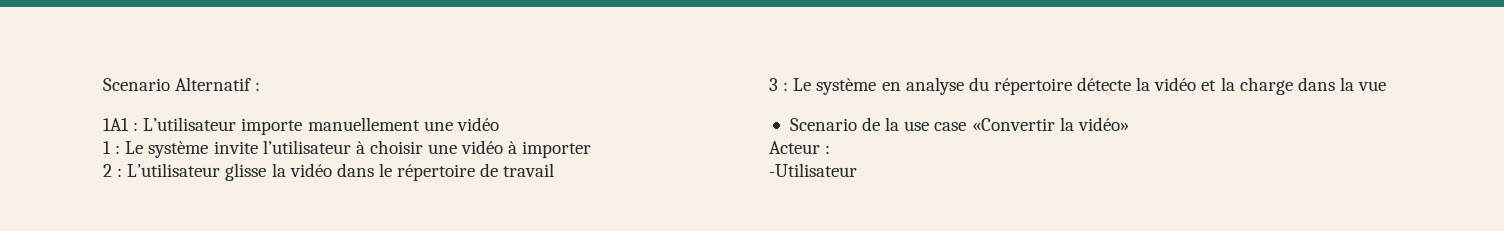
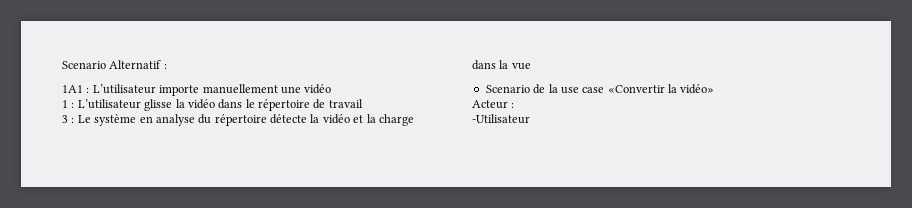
[125,140,592,158] [103,164,123,177] Le système invite l’utilisateur à choisir une vidéo à importer // 2 : -> (75, 105) none

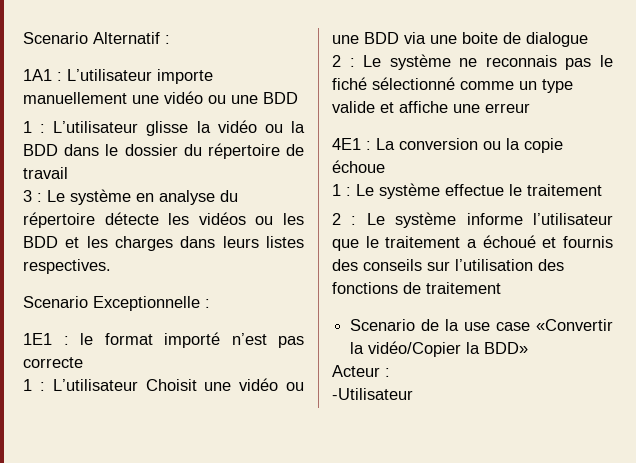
(332, 89) none -> [208,92,298,104] ou une BDD
[218,99,255,109] dans le -> [264,121,305,133] [23,144,202,156] ou la BDD dans le dossier du
[310,114,414,126] [472,60,531,70] la vidéo et la charge dans la vue -> [168,212,304,225] [23,236,304,251] [23,259,111,274] [23,296,210,311] [23,332,304,348] [23,357,83,368] [23,378,304,391] [332,32,588,47] [332,54,613,70] [332,77,573,93] [332,101,530,113] [332,138,563,153] [332,160,385,173] [332,183,602,199] [332,212,613,228] [332,235,613,251] [332,259,564,271] [332,282,501,294] les vidéos ou les BDD et les charges dans leurs listes respectives. // Scenario Exceptionnelle : // 1E1 : le format importé n’est pas correcte // 1 : L’utilisateur Choisit une vidéo ou une BDD via une boite de dialogue // 2 : Le système ne reconnais pas le fiché sélectionné comme un type valide et affiche une erreur // 4E1 : La conversion ou la copie échoue // 1 : Le système effectue le traitement // 2 : Le système informe l’utilisateur que le traitement a échoué et fournis des conseils sur l’utilisation des fonctions de traitement
[680,84,715,94] vidéo» -> [368,341,529,357] vidéo/Copier la BDD»

